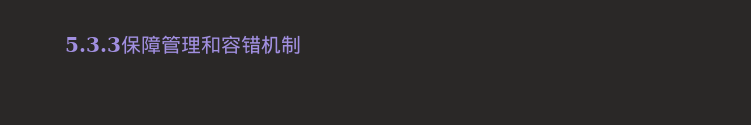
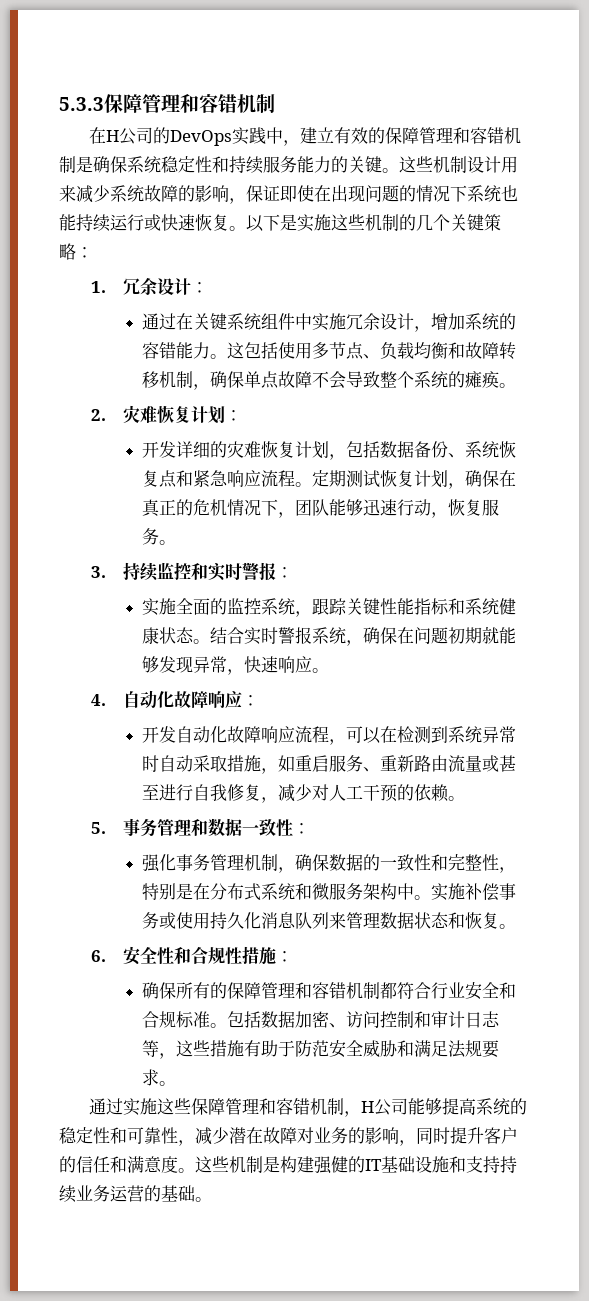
(301, 44) none -> [89,127,522,146] [59,156,518,174] [59,185,518,204] [59,214,501,232] [59,243,93,260] [91,278,209,296] [142,313,517,332] [142,342,517,360] [142,371,517,390] [91,405,243,424] [142,441,517,460] [142,470,517,489] [142,499,500,518] [142,528,177,545] [91,562,294,581] [142,598,517,617] [142,626,517,646] [142,656,330,675] [91,690,260,709] [142,726,517,745] [142,755,517,774] [142,784,466,803] [91,818,311,837] [142,854,517,873] [142,883,517,901] [142,912,517,929] [91,946,294,965] [142,982,517,1000] [142,1011,501,1028] [142,1040,500,1059] [142,1069,177,1086] [89,1098,528,1117] [59,1127,518,1146] [59,1156,517,1174] [59,1185,212,1203] // 在H公司的DevOps实践中，建立有效的保障管理和容错机制是确保系统稳定性和持续服务能力的关键。这些机制设计用来减少系统故障的影响，保证即使在出现问题的情况下系统也能持续运行或快速恢复。以下是实施这些机制的几个关键策略： // 1.冗余设计： // 通过在关键系统组件中实施冗余设计，增加系统的容错能力。这包括使用多节点、负载均衡和故障转移机制，确保单点故障不会导致整个系统的瘫痪。 // 2.灾难恢复计划： // 开发详细的灾难恢复计划，包括数据备份、系统恢复点和紧急响应流程。定期测试恢复计划，确保在真正的危机情况下，团队能够迅速行动，恢复服务。 // 3.持续监控和实时警报： // 实施全面的监控系统，跟踪关键性能指标和系统健康状态。结合实时警报系统，确保在问题初期就能够发现异常，快速响应。 // 4.自动化故障响应： // 开发自动化故障响应流程，可以在检测到系统异常时自动采取措施，如重启服务、重新路由流量或甚至进行自我修复，减少对人工干预的依赖。 // 5.事务管理和数据一致性： // 强化事务管理机制，确保数据的一致性和完整性，特别是在分布式系统和微服务架构中。实施补偿事务或使用持久化消息队列来管理数据状态和恢复。 // 6.安全性和合规性措施： // 确保所有的保障管理和容错机制都符合行业安全和合规标准。包括数据加密、访问控制和审计日志等，这些措施有助于防范安全威胁和满足法规要求。 // 通过实施这些保障管理和容错机制，H公司能够提高系统的稳定性和可靠性，减少潜在故障对业务的影响，同时提升客户的信任和满意度。这些机制是构建强健的IT基础设施和支持持续业务运营的基础。

